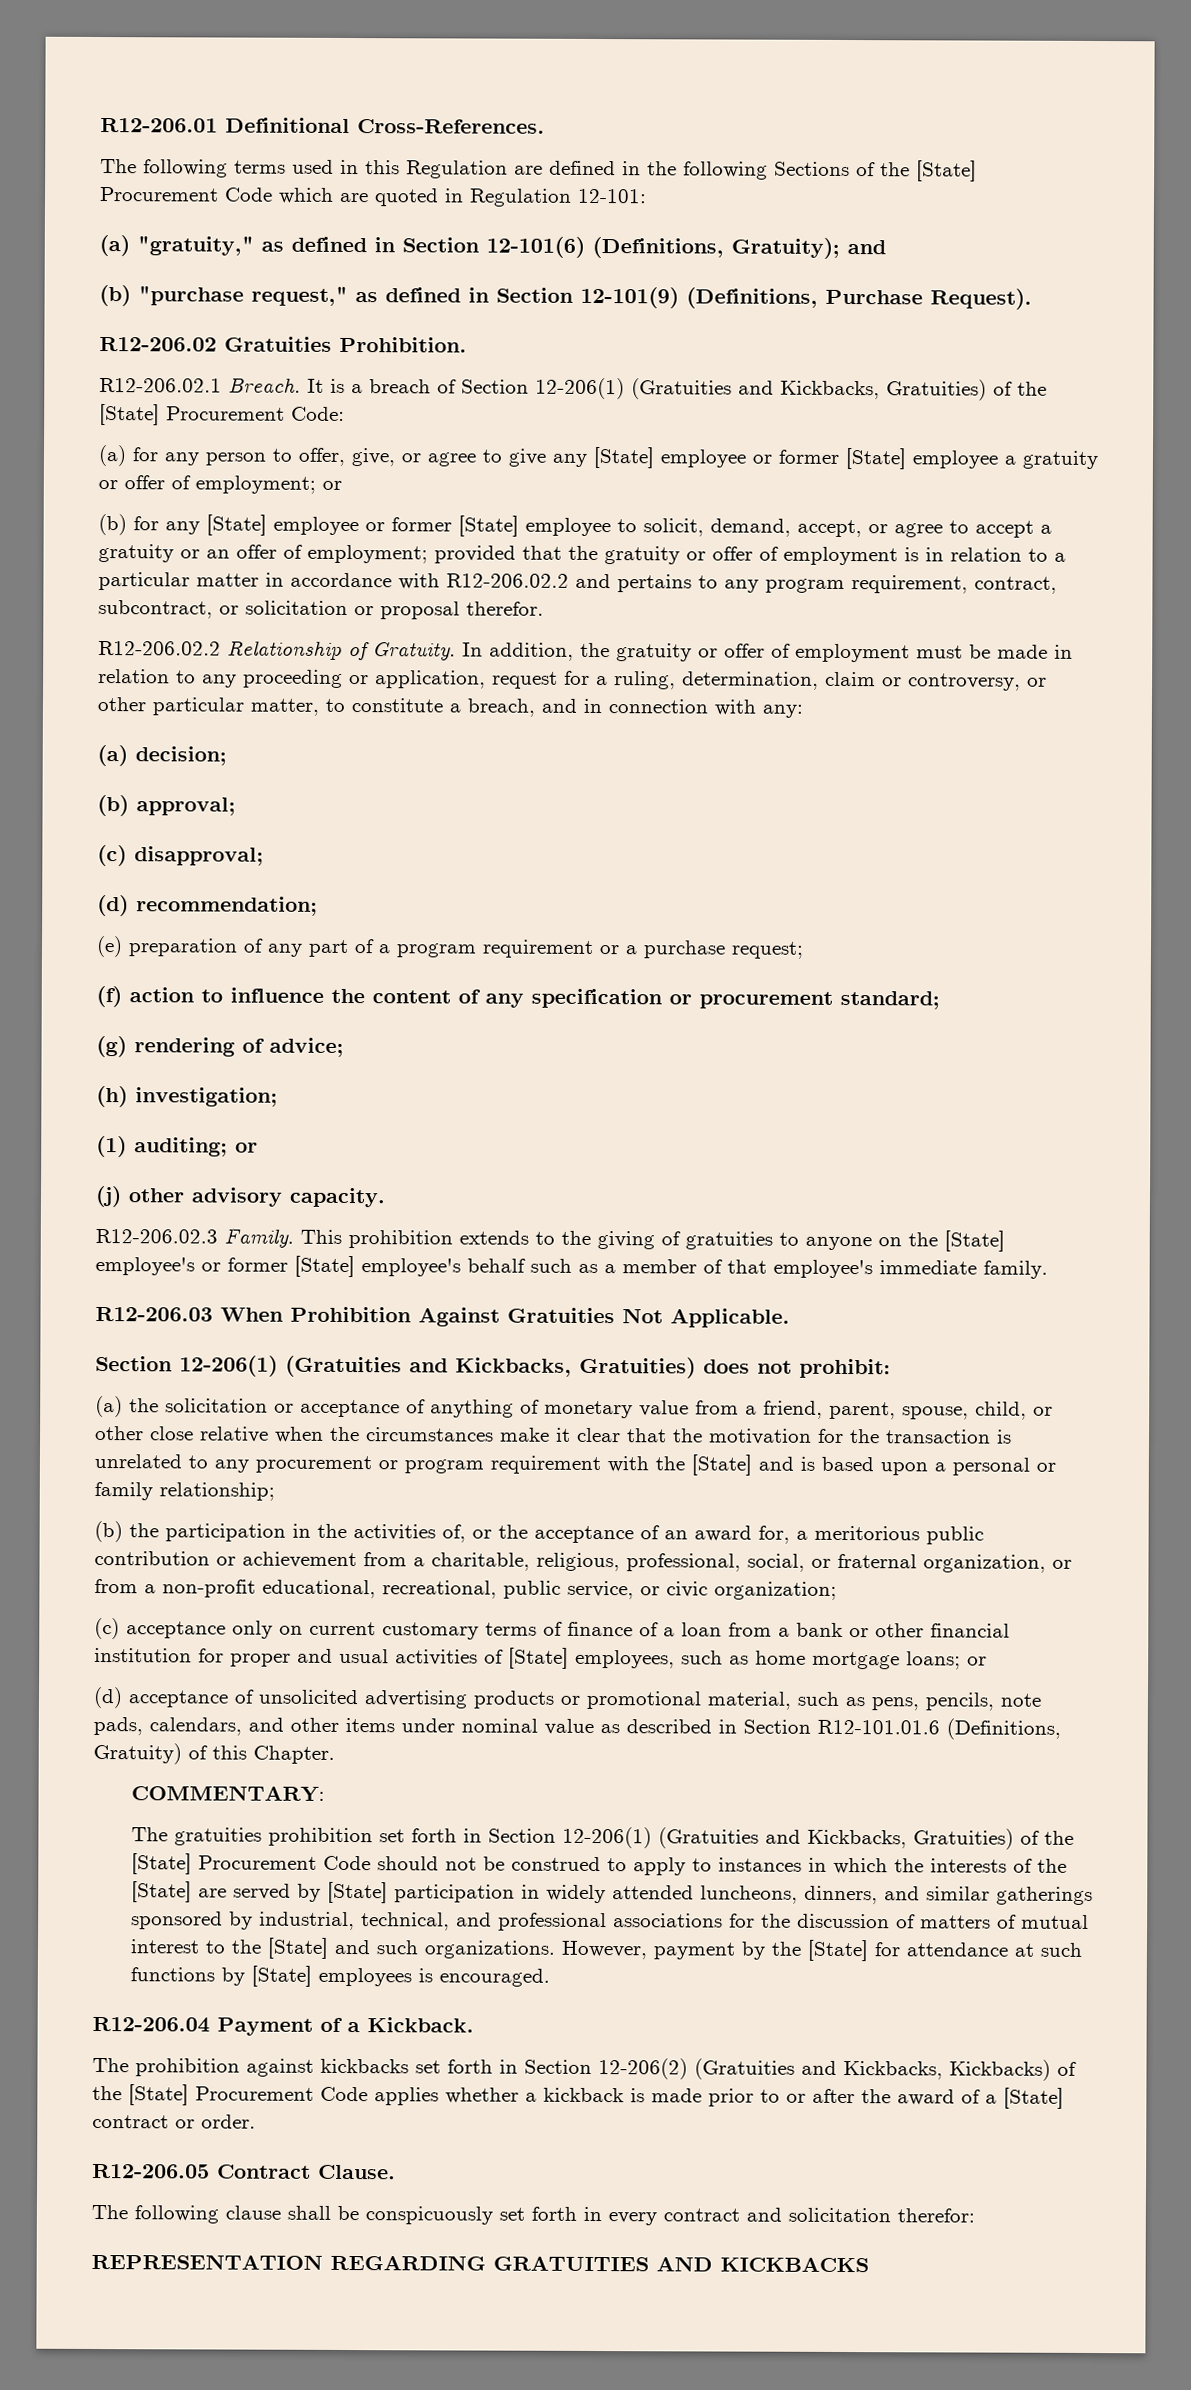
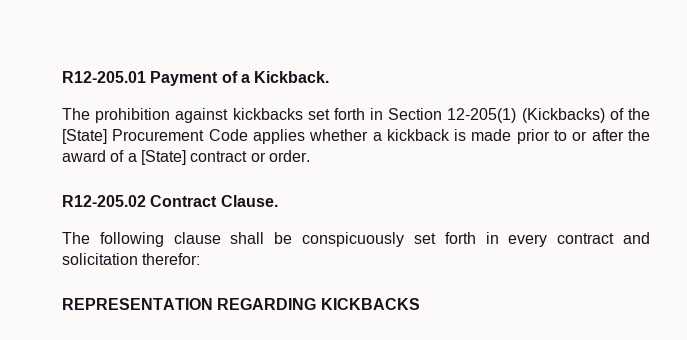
[100,117,545,134] [100,159,977,182] [99,187,647,207] [99,235,886,259] [99,285,1032,310] [99,336,467,353] [99,377,1047,401] [99,404,345,426] [98,445,1098,470] [98,475,342,494] [98,514,1052,538] [98,544,1066,566] [98,571,1057,594] [98,599,544,620] [98,640,1073,663] [98,668,1047,691] [97,696,803,718] [97,744,227,767] [97,794,236,817] [97,844,264,867] [97,894,318,917] [96,935,804,959] [96,985,940,1010] [96,1035,344,1058] [96,1085,278,1108] [96,1135,258,1158] [95,1185,386,1208] [95,1227,1005,1252] [95,1255,1048,1279] [95,1306,790,1328] [95,1355,891,1379] [95,1395,1053,1420] [95,1425,1012,1445] [94,1453,1056,1476] [94,1481,275,1501] [94,1520,984,1545] [94,1550,1072,1573] [94,1578,837,1600] [94,1617,1010,1640] [94,1647,987,1670] [93,1686,1042,1711] [93,1716,1061,1740] [93,1742,335,1765] [130,1785,325,1802] [130,1826,1074,1850] [130,1853,1067,1876] [130,1881,1093,1905] [130,1911,1089,1932] [129,1937,1083,1962] [129,1965,550,1987] [92,2016,210,2033] R12-206.01 Definitional Cross-References. // The following terms used in this Regulation are defined in the following Sections of the [State] Procurement Code which are quoted in Regulation 12-101: // (a) "gratuity," as defined in Section 12-101(6) (Definitions, Gratuity); and // (b) "purchase request," as defined in Section 12-101(9) (Definitions, Purchase Request). // R12-206.02 Gratuities Prohibition. // R12-206.02.1 Breach. It is a breach of Section 12-206(1) (Gratuities and Kickbacks, Gratuities) of the [State] Procurement Code: // (a) for any person to offer, give, or agree to give any [State] employee or former [State] employee a gratuity or offer of employment; or // (b) for any [State] employee or former [State] employee to solicit, demand, accept, or agree to accept a gratuity or an offer of employment; provided that the gratuity or offer of employment is in relation to a particular matter in accordance with R12-206.02.2 and pertains to any program requirement, contract, subcontract, or solicitation or proposal therefor. // R12-206.02.2 Relationship of Gratuity. In addition, the gratuity or offer of employment must be made in relation to any proceeding or application, request for a ruling, determination, claim or controversy, or other particular matter, to constitute a breach, and in connection with any: // (a) decision; // (b) approval; // (c) disapproval; // (d) recommendation; // (e) preparation of any part of a program requirement or a purchase request; // (f) action to influence the content of any specification or procurement standard; // (g) rendering of advice; // (h) investigation; // (1) auditing; or // (j) other advisory capacity. // R12-206.02.3 Family. This prohibition extends to the giving of gratuities to anyone on the [State] employee's or former [State] employee's behalf such as a member of that employee's immediate family. // R12-206.03 When Prohibition Against Gratuities Not Applicable. // Section 12-206(1) (Gratuities and Kickbacks, Gratuities) does not prohibit: // (a) the solicitation or acceptance of anything of monetary value from a friend, parent, spouse, child, or other close relative when the circumstances make it clear that the motivation for the transaction is unrelated to any procurement or program requirement with the [State] and is based upon a personal or family relationship; // (b) the participation in the activities of, or the acceptance of an award for, a meritorious public contribution or achievement from a charitable, religious, professional, social, or fraternal organization, or from a non-profit educational, recreational, public service, or civic organization; // (c) acceptance only on current customary terms of finance of a loan from a bank or other financial institution for proper and usual activities of [State] employees, such as home mortgage loans; or // (d) acceptance of unsolicited advertising products or promotional material, such as pens, pencils, note pads, calendars, and other items under nominal value as described in Section R12-101.01.6 (Definitions, Gratuity) of this Chapter. // COMMENTARY: // The gratuities prohibition set forth in Section 12-206(1) (Gratuities and Kickbacks, Gratuities) of the [State] Procurement Code should not be construed to apply to instances in which the interests of the [State] are served by [State] participation in widely attended luncheons, dinners, and similar gatherings sponsored by industrial, technical, and professional associations for the discussion of matters of mutual interest to the [State] and such organizations. However, payment by the [State] for attendance at such functions by [State] employees is encouraged. // R12-206.04 -> [62,71,146,83] R12-205.01
[598,2058,1051,2081] 12-206(2) (Gratuities and Kickbacks, Kickbacks) -> [447,108,605,123] 12-205(1) (Kickbacks)
[92,2163,210,2179] R12-206.05 -> [62,195,146,207] R12-205.02
[493,2255,713,2272] GRATUITIES AND -> (317, 304) none

